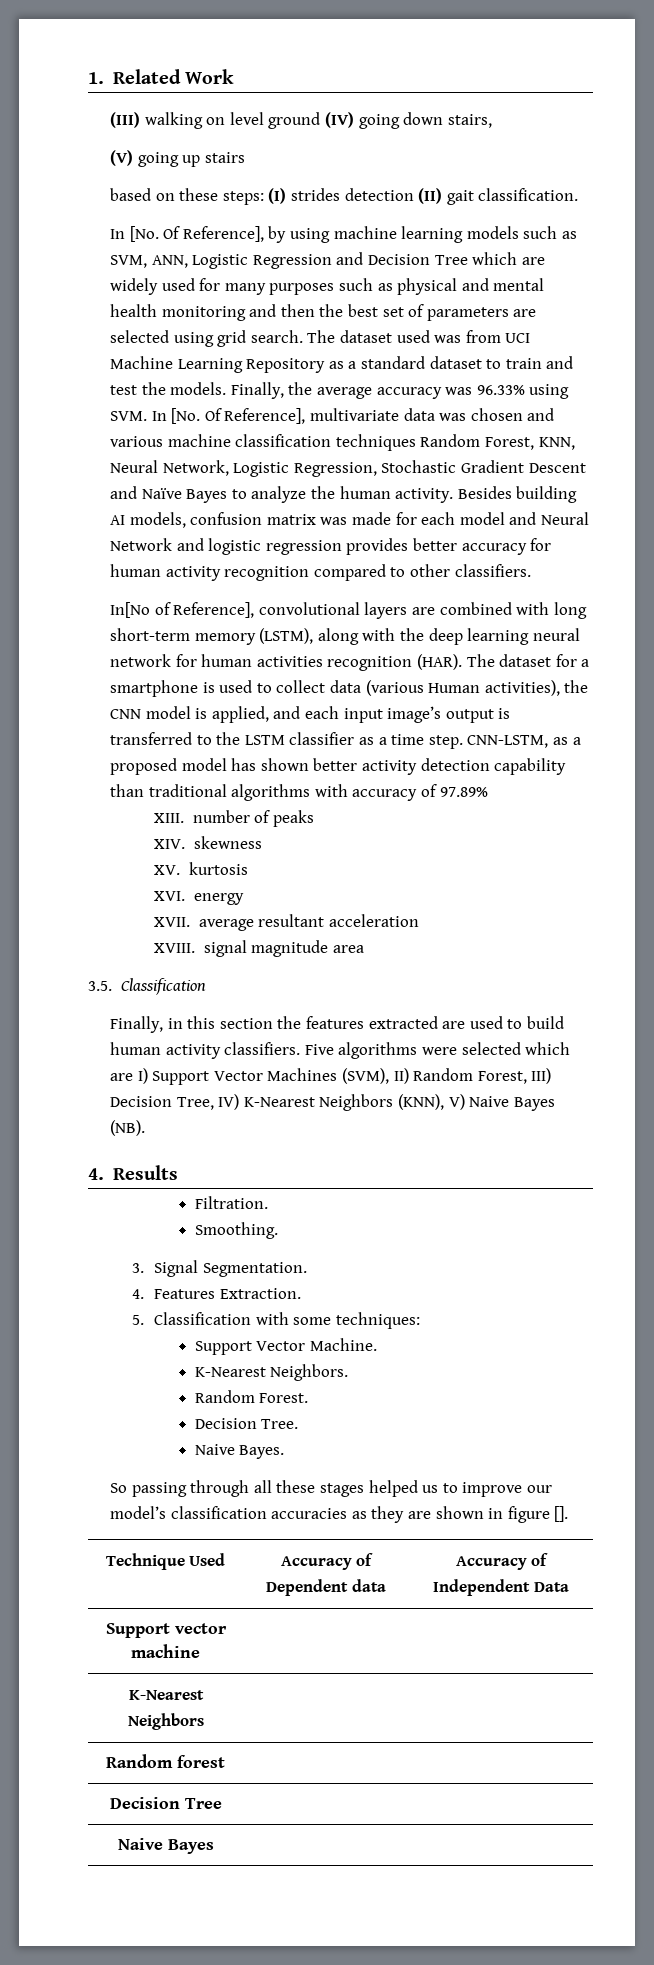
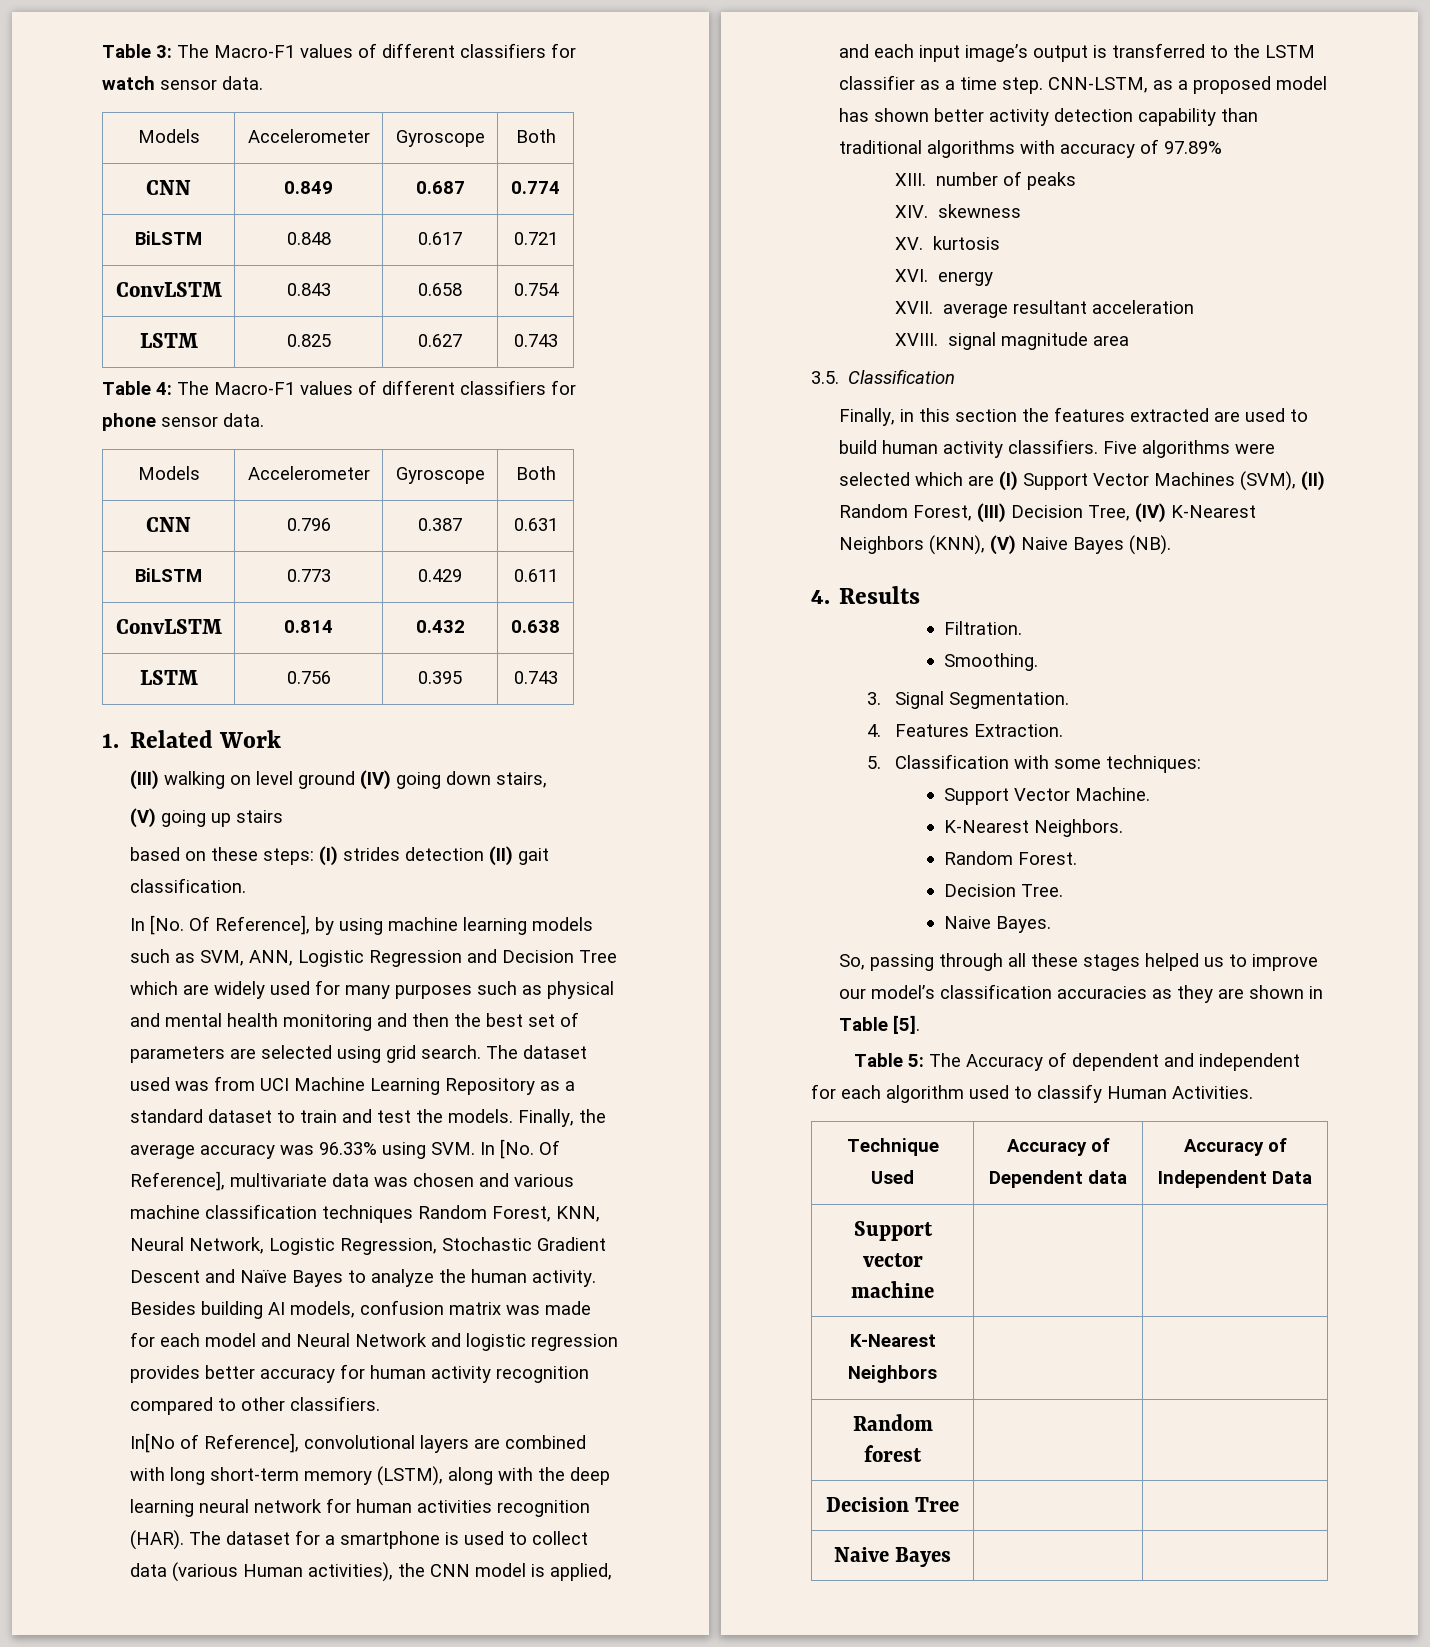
(88, 78) none -> [102,43,576,58] [102,76,263,90] [137,129,200,143] [247,129,370,143] [395,130,485,147] [515,129,556,143] [146,180,191,195] [284,181,333,194] [415,181,465,194] [511,181,560,194] [135,231,202,245] [286,232,331,245] [418,232,462,245] [513,232,558,245] [115,282,222,297] [286,283,331,296] [418,283,462,296] [513,283,559,296] [139,333,198,348] [286,334,331,347] [418,334,462,347] [513,334,558,347] [102,380,576,395] [102,413,264,431] [137,466,200,480] [247,466,370,480] [395,467,485,484] [515,466,556,480] [146,517,191,532] [286,518,331,531] [418,518,462,531] [513,518,558,531] [135,568,202,582] [286,569,331,582] [418,569,462,582] [513,569,558,582] [115,619,222,634] [284,620,333,633] [415,620,465,633] [511,620,560,633] [139,670,198,685] [286,671,331,684] [418,671,462,684] [513,671,558,684] Table 3: The Macro-F1 values of different classifiers for watch sensor data. // Models | Accelerometer | Gyroscope | Both // CNN | 0.849 | 0.687 | 0.774 // BiLSTM | 0.848 | 0.617 | 0.721 // ConvLSTM | 0.843 | 0.658 | 0.754 // LSTM | 0.825 | 0.627 | 0.743 // Table 4: The Macro-F1 values of different classifiers for phone sensor data. // Models | Accelerometer | Gyroscope | Both // CNN | 0.796 | 0.387 | 0.631 // BiLSTM | 0.773 | 0.429 | 0.611 // ConvLSTM | 0.814 | 0.432 | 0.638 // LSTM | 0.756 | 0.395 | 0.743 //
[137,1068,148,1084] I) -> [999,471,1019,491] (I)
[393,1068,552,1084] II) Random Forest, III) -> [1301,471,1326,491] [839,503,1007,523] (II) Random Forest, (III)
[218,1094,240,1110] IV) -> [1135,503,1167,523] (IV)
[448,1094,465,1110] V) -> [990,535,1017,555] (V)
[110,1483,128,1493] So -> [839,954,866,970] So,
[507,1506,569,1523] figure []. -> [839,1015,921,1034] [854,1052,1301,1071] [811,1084,1253,1103] Table [5]. // Table 5: The Accuracy of dependent and independent for each algorithm used to classify Human Activities.

